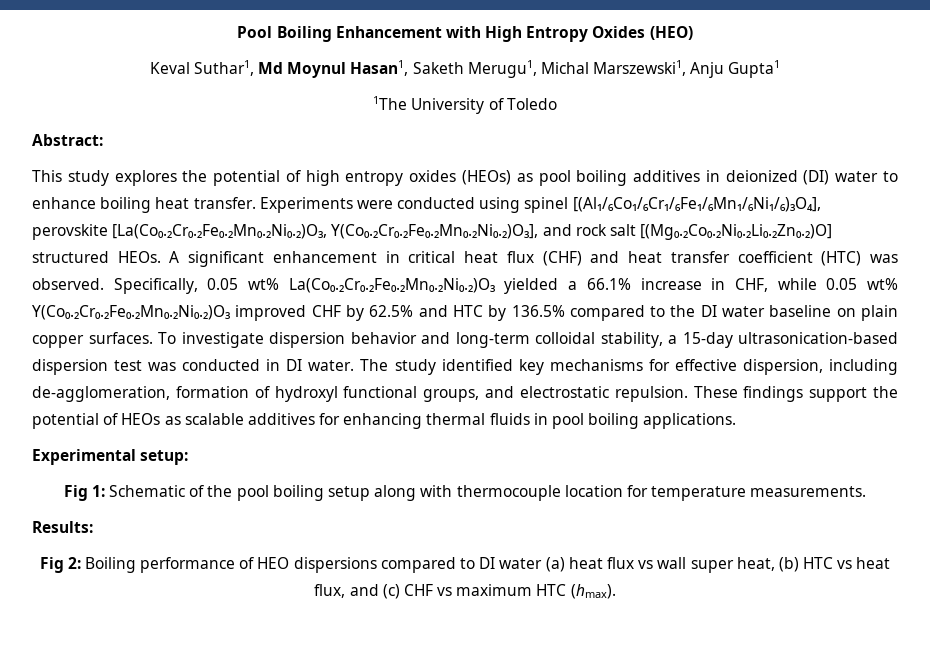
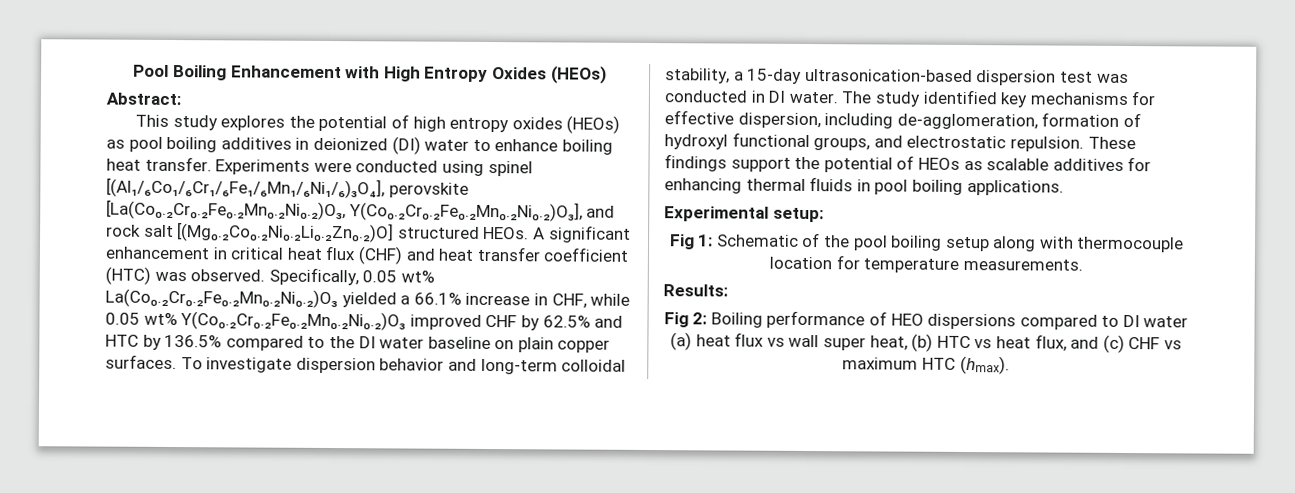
[649,26,693,40] [149,60,781,78] [373,96,557,114] (HEO) // Keval Suthar1, Md Moynul Hasan1, Saketh Merugu1, Michal Marszewski1, Anju Gupta1 // 1The University of Toledo -> [550,65,607,84] (HEOs)

